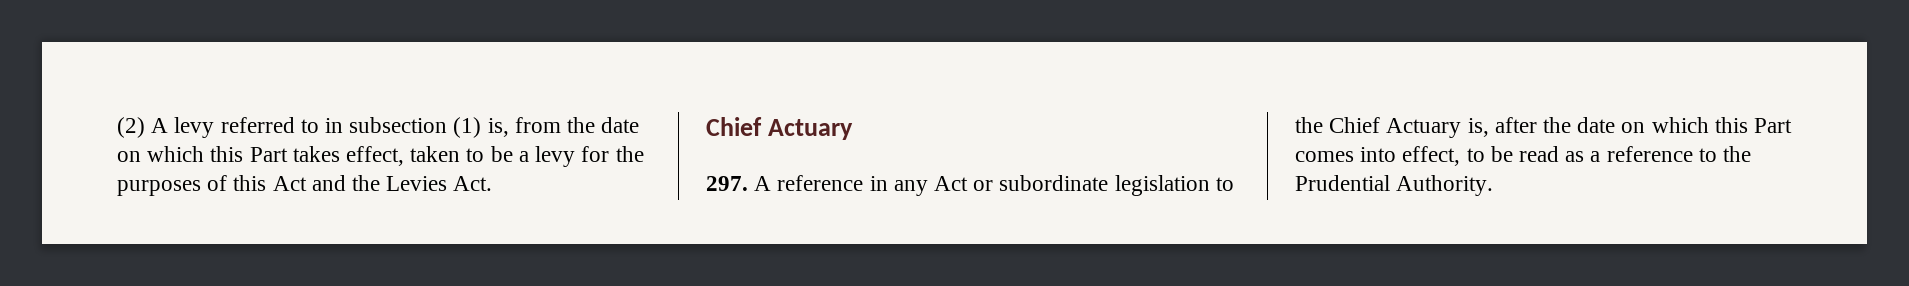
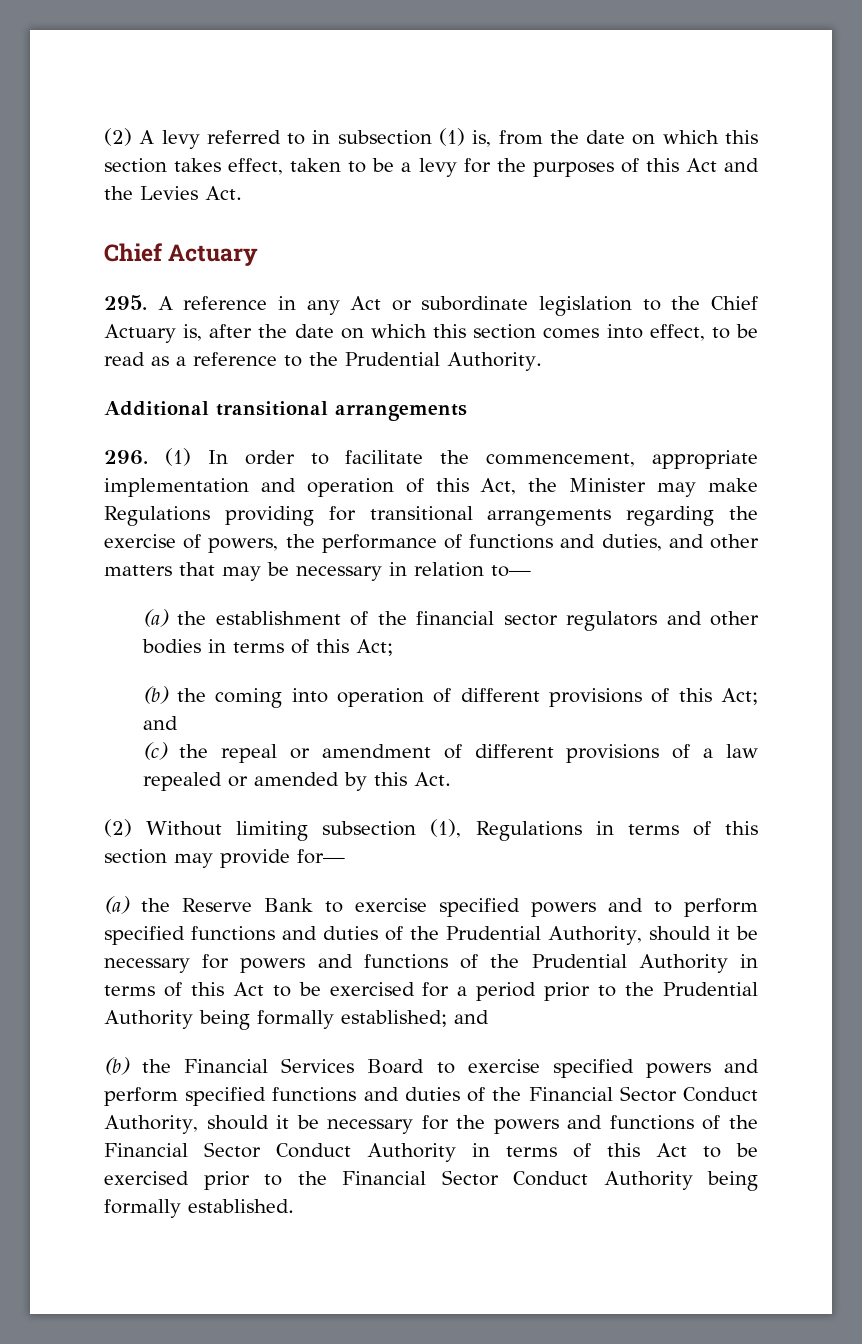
[249,147,288,162] Part -> [104,158,167,173] section
[706,176,748,191] 297. -> [104,295,147,310] 295.
[1754,118,1793,133] Part -> [473,324,537,339] section
(1494, 185) none -> [104,401,467,421] [104,448,758,469] [104,478,759,497] [104,506,758,526] [104,534,759,553] [104,562,531,581] [142,609,759,631] [141,639,393,656] [142,686,759,708] [142,716,178,730] [142,742,759,763] [142,772,451,791] [104,819,758,841] [104,849,345,868] [104,896,758,917] [104,926,758,945] [104,954,758,973] [104,982,758,1001] [104,1010,489,1030] [104,1057,759,1078] [104,1086,758,1106] [104,1115,758,1134] [104,1142,758,1162] [104,1170,758,1191] [104,1199,294,1218] // Additional transitional arrangements // 296. (1) In order to facilitate the commencement, appropriate implementation and operation of this Act, the Minister may make Regulations providing for transitional arrangements regarding the exercise of powers, the performance of functions and duties, and other matters that may be necessary in relation to— // (a) the establishment of the financial sector regulators and other bodies in terms of this Act; // (b) the coming into operation of different provisions of this Act; and // (c) the repeal or amendment of different provisions of a law repealed or amended by this Act. // (2) Without limiting subsection (1), Regulations in terms of this section may provide for— // (a) the Reserve Bank to exercise specified powers and to perform specified functions and duties of the Prudential Authority, should it be necessary for powers and functions of the Prudential Authority in terms of this Act to be exercised for a period prior to the Prudential Authority being formally established; and // (b) the Financial Services Board to exercise specified powers and perform specified functions and duties of the Financial Sector Conduct Authority, should it be necessary for the powers and functions of the Financial Sector Conduct Authority in terms of this Act to be exercised prior to the Financial Sector Conduct Authority being formally established.

